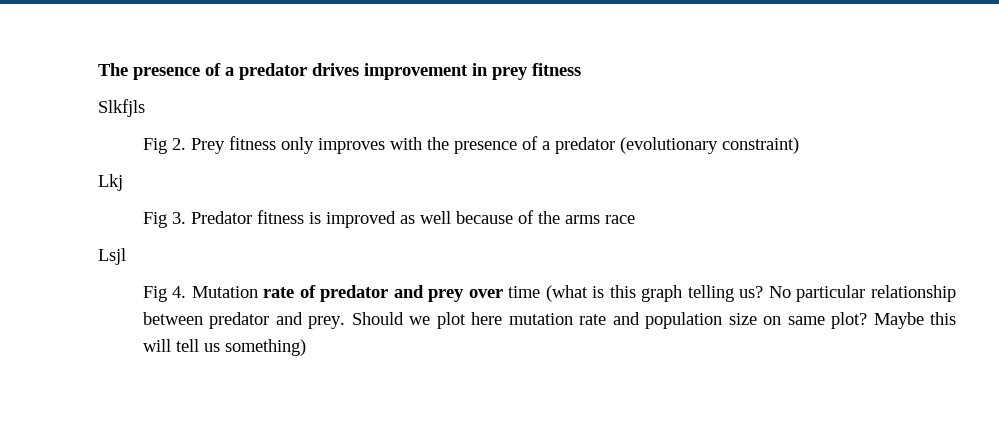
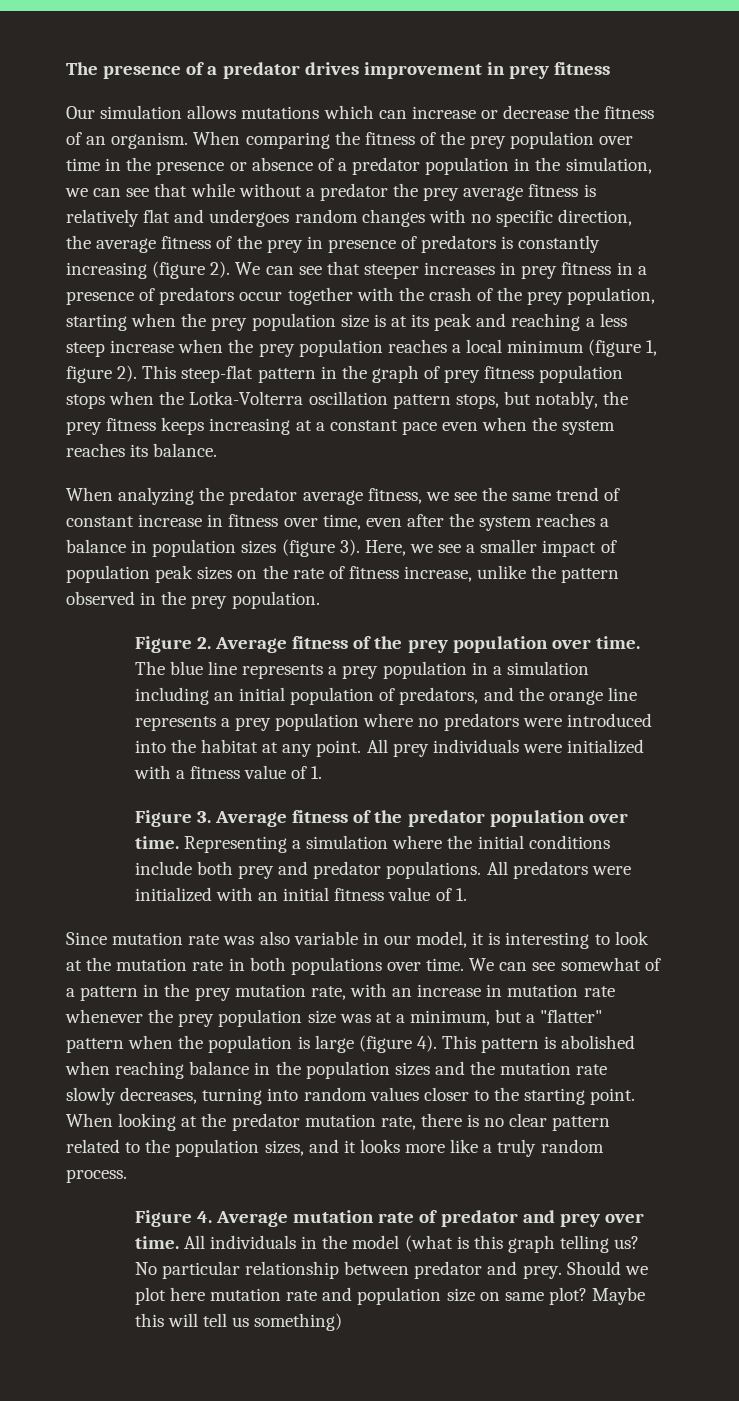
[98,99,145,117] [142,136,799,154] [98,174,123,191] [142,210,635,228] [98,248,126,265] [142,286,258,302] Slkfjls // Fig 2. Prey fitness only improves with the presence of a predator (evolutionary constraint) // Lkj // Fig 3. Predator fitness is improved as well because of the arms race // Lsjl // Fig 4. Mutation -> [66,105,655,119] [66,131,634,149] [66,157,652,175] [65,183,596,201] [66,209,633,227] [66,235,601,253] [66,261,647,279] [66,287,656,305] [66,313,627,331] [66,339,658,357] [66,365,624,383] [66,391,629,409] [66,417,616,435] [66,443,218,457] [66,487,621,505] [66,513,610,531] [66,539,617,557] [66,565,620,583] [66,591,320,609] [134,636,640,653] [134,661,589,679] [134,687,637,705] [134,713,652,731] [134,739,645,757] [133,765,323,779] [134,810,628,827] [134,835,610,853] [134,861,631,879] [134,887,467,902] [66,931,649,949] [66,957,661,975] [66,983,615,1001] [65,1009,603,1027] [66,1035,636,1053] [65,1061,608,1079] [66,1087,636,1105] [66,1113,611,1131] [66,1139,604,1157] [66,1169,127,1183] [134,1210,375,1227] Our simulation allows mutations which can increase or decrease the fitness of an organism. When comparing the fitness of the prey population over time in the presence or absence of a predator population in the simulation, we can see that while without a predator the prey average fitness is relatively flat and undergoes random changes with no specific direction, the average fitness of the prey in presence of predators is constantly increasing (figure 2). We can see that steeper increases in prey fitness in a presence of predators occur together with the crash of the prey population, starting when the prey population size is at its peak and reaching a less steep increase when the prey population reaches a local minimum (figure 1, figure 2). This steep-flat pattern in the graph of prey fitness population stops when the Lotka-Volterra oscillation pattern stops, but notably, the prey fitness keeps increasing at a constant pace even when the system reaches its balance. // When analyzing the predator average fitness, we see the same trend of constant increase in fitness over time, even after the system reaches a balance in population sizes (figure 3). Here, we see a smaller impact of population peak sizes on the rate of fitness increase, unlike the pattern observed in the prey population. // Figure 2. Average fitness of the prey population over time. The blue line represents a prey population in a simulation including an initial population of predators, and the orange line represents a prey population where no predators were introduced into the habitat at any point. All prey individuals were initialized with a fitness value of 1. // Figure 3. Average fitness of the predator population over time. Representing a simulation where the initial conditions include both prey and predator populations. All predators were initialized with an initial fitness value of 1. // Since mutation rate was also variable in our model, it is interesting to look at the mutation rate in both populations over time. We can see somewhat of a pattern in the prey mutation rate, with an increase in mutation rate whenever the prey population size was at a minimum, but a "flatter" pattern when the population is large (figure 4). This pattern is abolished when reaching balance in the population sizes and the mutation rate slowly decreases, turning into random values closer to the starting point. When looking at the predator mutation rate, there is no clear pattern related to the population sizes, and it looks more like a truly random process. // Figure 4. Average mutation
[508,286,541,298] time -> [134,1235,400,1249] time. All individuals in the model

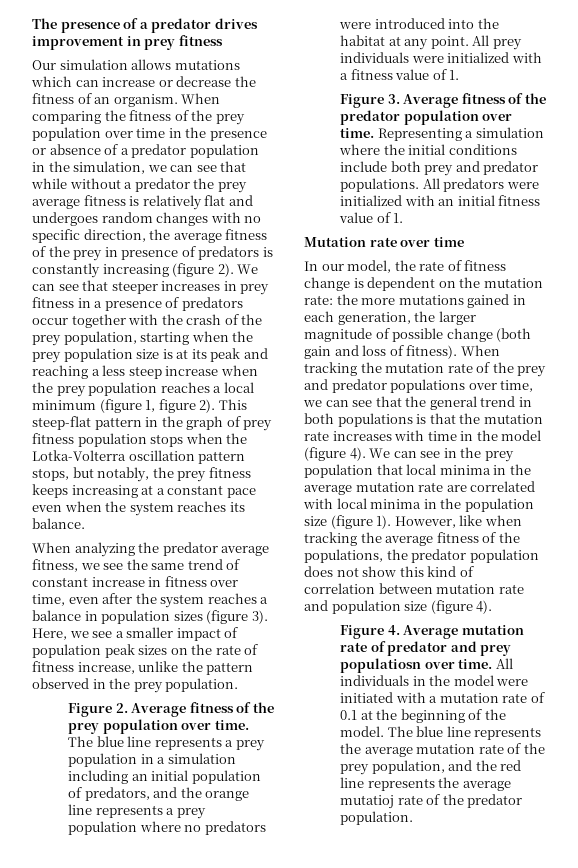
[66,931,649,949] [66,957,661,975] [66,983,615,1001] [65,1009,603,1027] [66,1035,636,1053] [65,1061,608,1079] [66,1087,636,1105] [66,1113,611,1131] [66,1139,604,1157] [66,1169,127,1183] Since mutation rate was also variable in our model, it is interesting to look at the mutation rate in both populations over time. We can see somewhat of a pattern in the prey mutation rate, with an increase in mutation rate whenever the prey population size was at a minimum, but a "flatter" pattern when the population is large (figure 4). This pattern is abolished when reaching balance in the population sizes and the mutation rate slowly decreases, turning into random values closer to the starting point. When looking at the predator mutation rate, there is no clear pattern related to the population sizes, and it looks more like a truly random process. -> [304,237,464,247] [304,260,507,273] [304,277,543,291] [304,294,526,308] [304,311,476,325] [304,328,532,342] [304,345,500,359] [304,362,547,377] [304,379,534,393] [303,396,532,410] [304,413,543,427] [304,430,542,441] [304,447,514,462] [304,464,531,478] [304,481,536,495] [303,498,534,512] [304,515,522,529] [304,532,520,546] [304,549,539,563] [304,566,474,577] [304,583,524,594] [304,600,493,614] Mutation rate over time // In our model, the rate of fitness change is dependent on the mutation rate: the more mutations gained in each generation, the larger magnitude of possible change (both gain and loss of fitness). When tracking the mutation rate of the prey and predator populations over time, we can see that the general trend in both populations is that the mutation rate increases with time in the model (figure 4). We can see in the prey population that local minima in the average mutation rate are correlated with local minima in the population size (figure 1). However, like when tracking the average fitness of the populations, the predator population does not show this kind of correlation between mutation rate and population size (figure 4).
(600, 1220) none -> [340,658,422,673] populatiosn
[404,1235,640,1253] [134,1261,648,1279] [134,1287,646,1305] [134,1313,343,1331] (what is this graph telling us? No particular relationship between predator and prey. Should we plot here mutation rate and population size on same plot? Maybe this will tell us something) -> [496,679,529,686] [340,692,545,703] [340,709,506,723] [340,726,542,740] [340,743,545,757] [340,760,522,775] [340,777,511,791] [340,794,523,809] [340,811,414,825] were initiated with a mutation rate of 0.1 at the beginning of the model. The blue line represents the average mutation rate of the prey population, and the red line represents the average mutatioj rate of the predator population.

